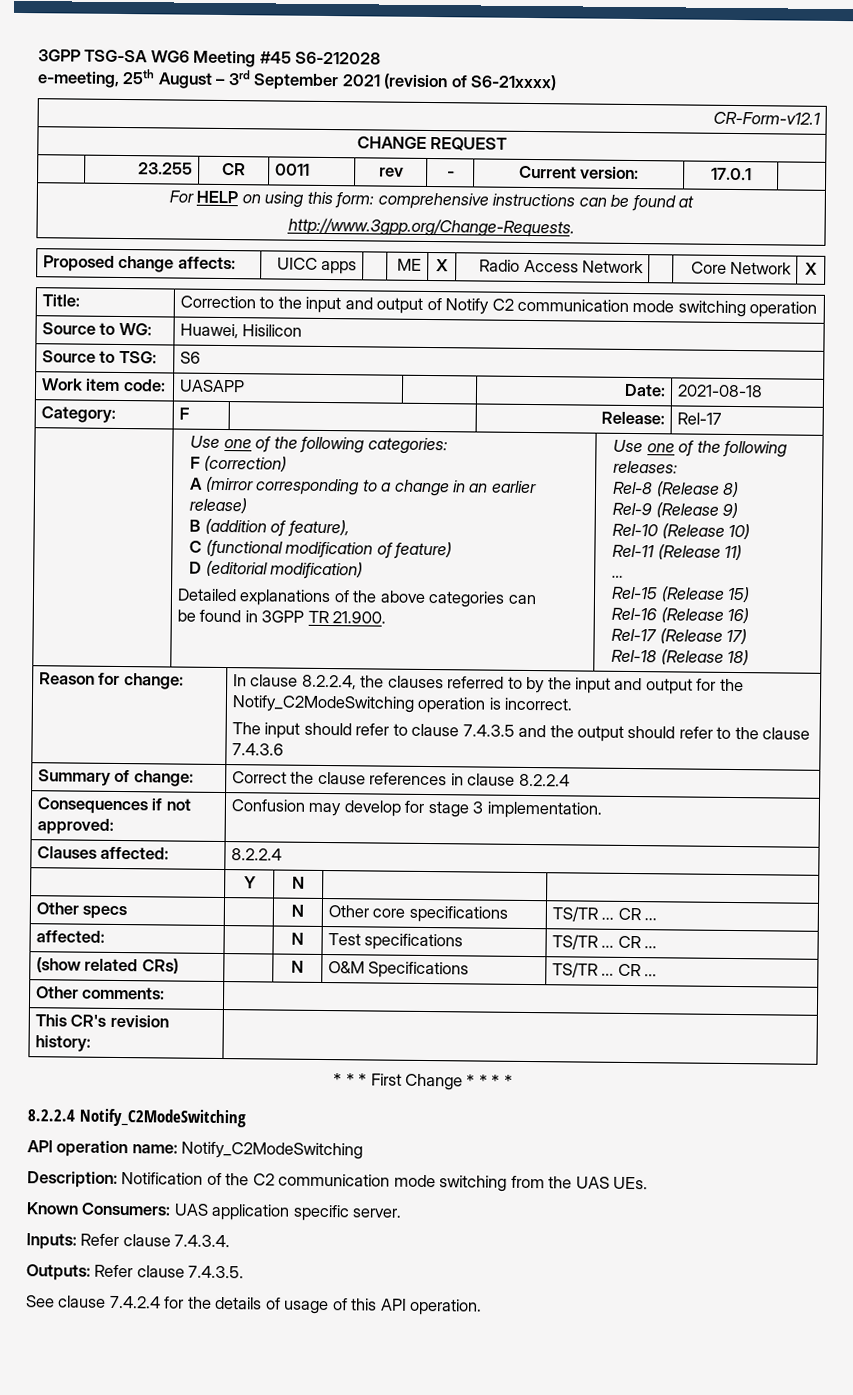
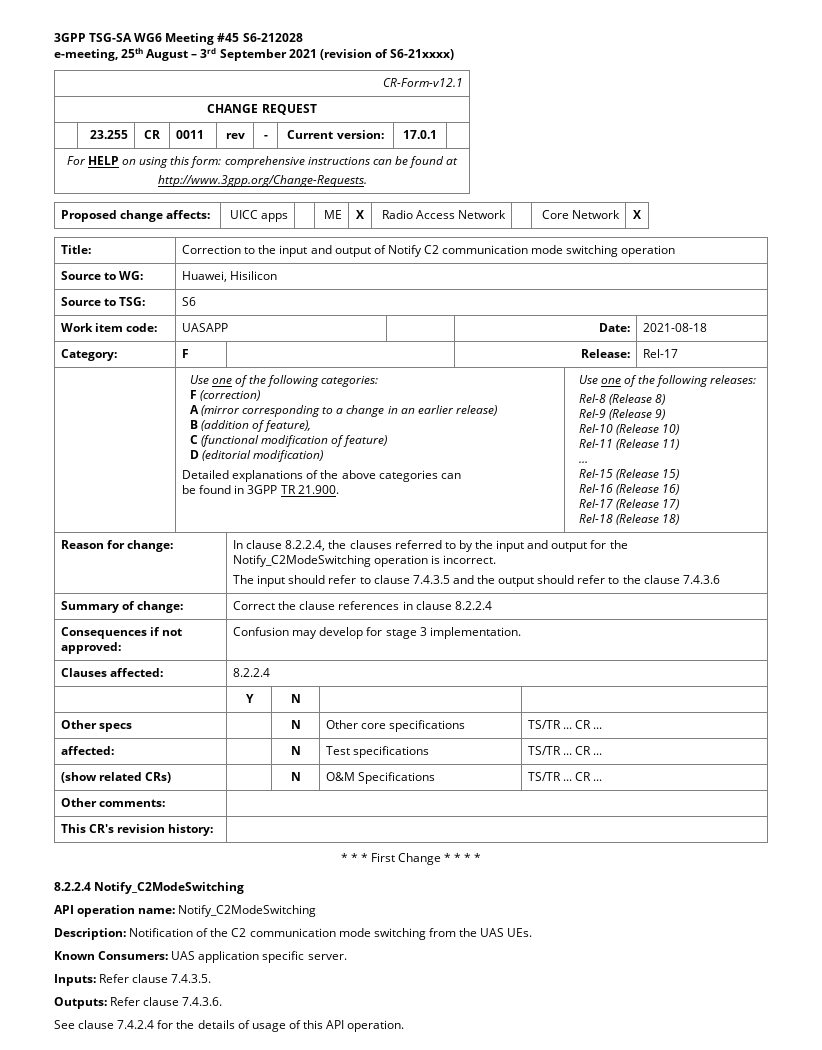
[174,1234,231,1248] 7.4.3.4. -> [171,974,212,983] 7.4.3.5.
[188,1265,245,1279] 7.4.3.5. -> [182,997,223,1006] 7.4.3.6.

